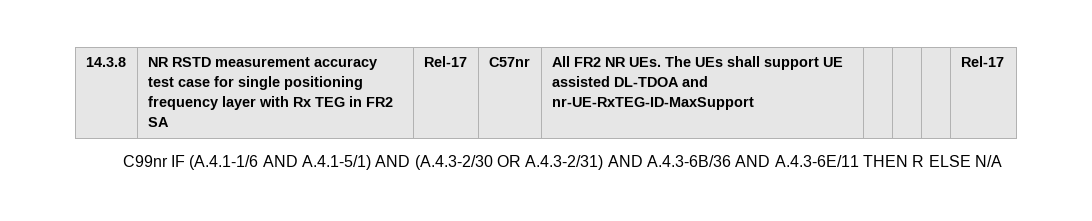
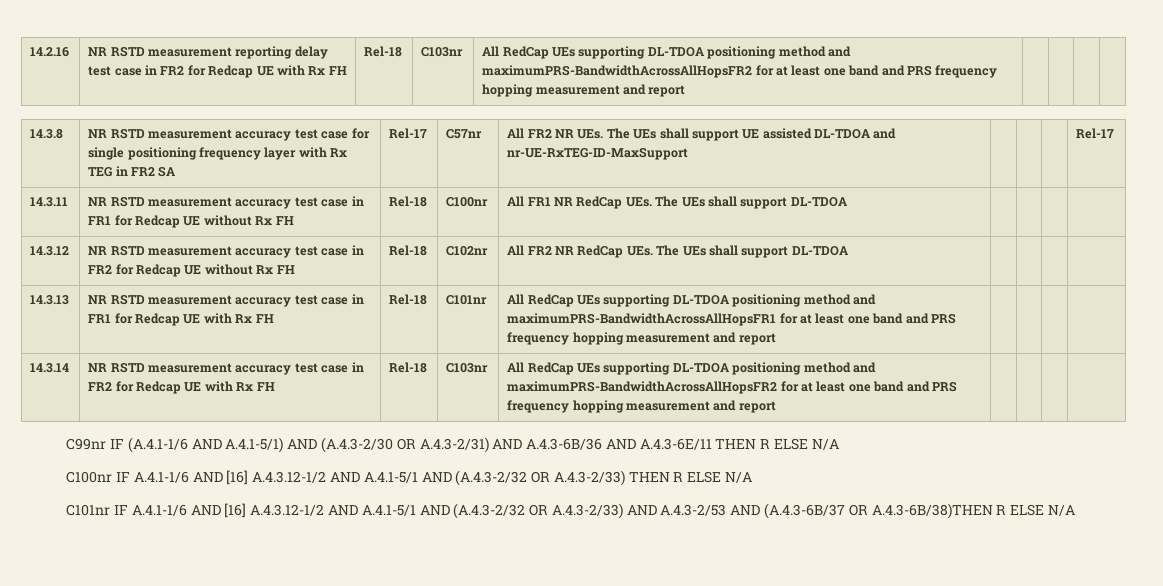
(85, 62) none -> [30,47,70,57] [88,46,328,59] [88,65,347,78] [364,46,403,57] [421,47,464,57] [482,46,851,59] [482,65,998,78] [482,84,686,97] 14.2.16 | NR RSTD measurement reporting delay test case in FR2 for Redcap UE with Rx FH | Rel-18 | C103nr | All RedCap UEs supporting DL-TDOA positioning method and maximumPRS-BandwidthAcrossAllHopsFR2 for at least one band and PRS frequency hopping measurement and report | | | | //
(1004, 61) none -> [30,197,69,207] [88,196,364,209] [88,215,294,228] [389,196,428,207] [446,197,489,207] [507,196,847,209] [30,246,70,256] [88,245,364,258] [88,264,295,277] [389,245,428,256] [446,246,489,256] [507,245,848,258] [30,295,70,305] [88,294,364,307] [88,313,274,326] [389,294,428,305] [446,295,488,305] [507,294,876,307] [507,313,956,326] [507,332,776,345] [30,363,70,373] [88,362,364,375] [88,381,275,394] [389,362,428,373] [446,363,489,373] [507,362,876,375] [507,381,957,394] [507,400,776,413] // 14.3.11 | NR RSTD measurement accuracy test case in FR1 for Redcap UE without Rx FH | Rel-18 | C100nr | All FR1 NR RedCap UEs. The UEs shall support DL-TDOA | | | | // 14.3.12 | NR RSTD measurement accuracy test case in FR2 for Redcap UE without Rx FH | Rel-18 | C102nr | All FR2 NR RedCap UEs. The UEs shall support DL-TDOA | | | | // 14.3.13 | NR RSTD measurement accuracy test case in FR1 for Redcap UE with Rx FH | Rel-18 | C101nr | All RedCap UEs supporting DL-TDOA positioning method and maximumPRS-BandwidthAcrossAllHopsFR1 for at least one band and PRS frequency hopping measurement and report | | | | // 14.3.14 | NR RSTD measurement accuracy test case in FR2 for Redcap UE with Rx FH | Rel-18 | C103nr | All RedCap UEs supporting DL-TDOA positioning method and maximumPRS-BandwidthAcrossAllHopsFR2 for at least one band and PRS frequency hopping measurement and report | | | |
(1002, 161) none -> [66,470,753,486] [66,503,1075,519] // C100nr IF A.4.1-1/6 AND [16] A.4.3.12-1/2 AND A.4.1-5/1 AND (A.4.3-2/32 OR A.4.3-2/33) THEN R ELSE N/A // C101nr IF A.4.1-1/6 AND [16] A.4.3.12-1/2 AND A.4.1-5/1 AND (A.4.3-2/32 OR A.4.3-2/33) AND A.4.3-2/53 AND (A.4.3-6B/37 OR A.4.3-6B/38)THEN R ELSE N/A

